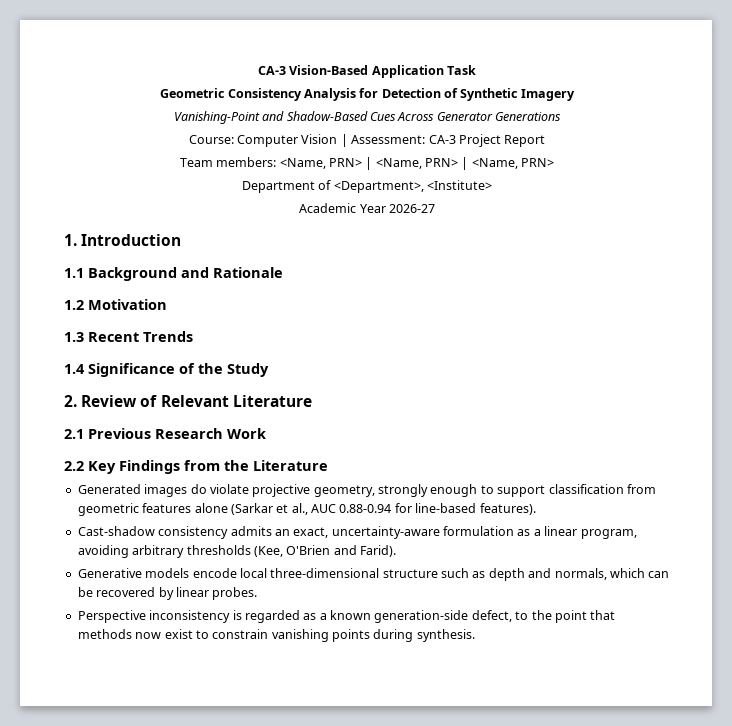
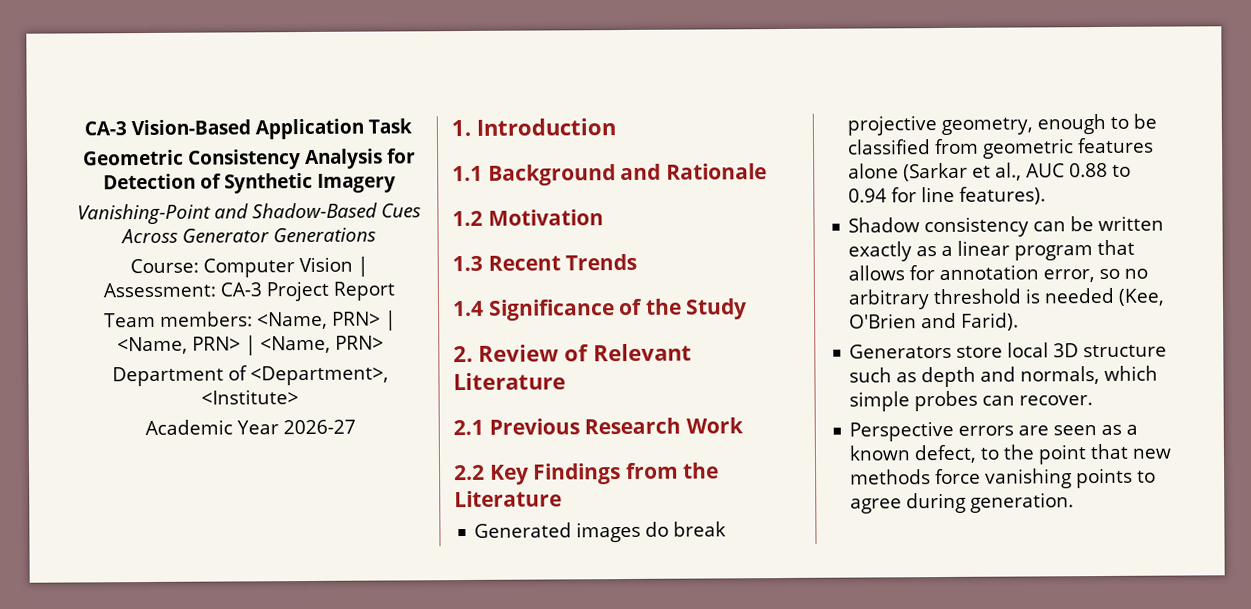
[209,484,249,494] violate -> [673,521,727,537] break
[378,484,428,497] strongly -> (1034, 126) none
[497,484,624,497] support classification -> [1133,113,1158,129] [847,139,932,155] be classified
[339,503,536,515] [77,526,637,539] [77,545,251,558] 0.88-0.94 for line-based features). // Cast-shadow consistency admits an exact, uncertainty-aware formulation as a linear program, avoiding arbitrary thresholds -> [1069,162,1132,178] [848,186,1047,205] [848,215,1165,238] [848,239,1136,262] [848,264,1149,283] [848,287,1115,310] 0.88 to 0.94 for line features). // Shadow consistency can be written exactly as a linear program that allows for annotation error, so no arbitrary threshold is needed
[77,568,380,578] Generative models encode local three-dimensional -> [849,342,1080,359] Generators store local 3D
[648,571,670,578] [77,587,258,600] [77,610,300,623] can be recovered by linear probes. // Perspective inconsistency is regarded -> [849,390,1094,412] [849,420,1098,442] simple probes can recover. // Perspective errors are seen
[374,610,469,623] generation-side -> (911, 453) none
[77,629,475,642] methods now exist to constrain vanishing points during synthesis. -> [1132,448,1172,459] [850,467,1157,489] [850,492,1075,514] new methods force vanishing points to agree during generation.

